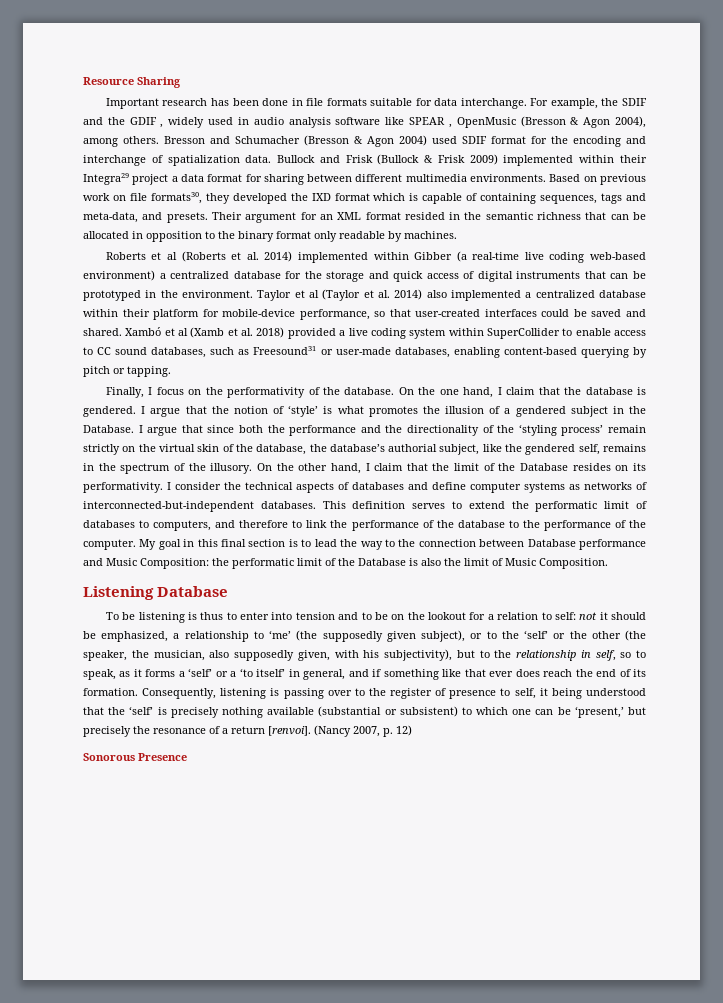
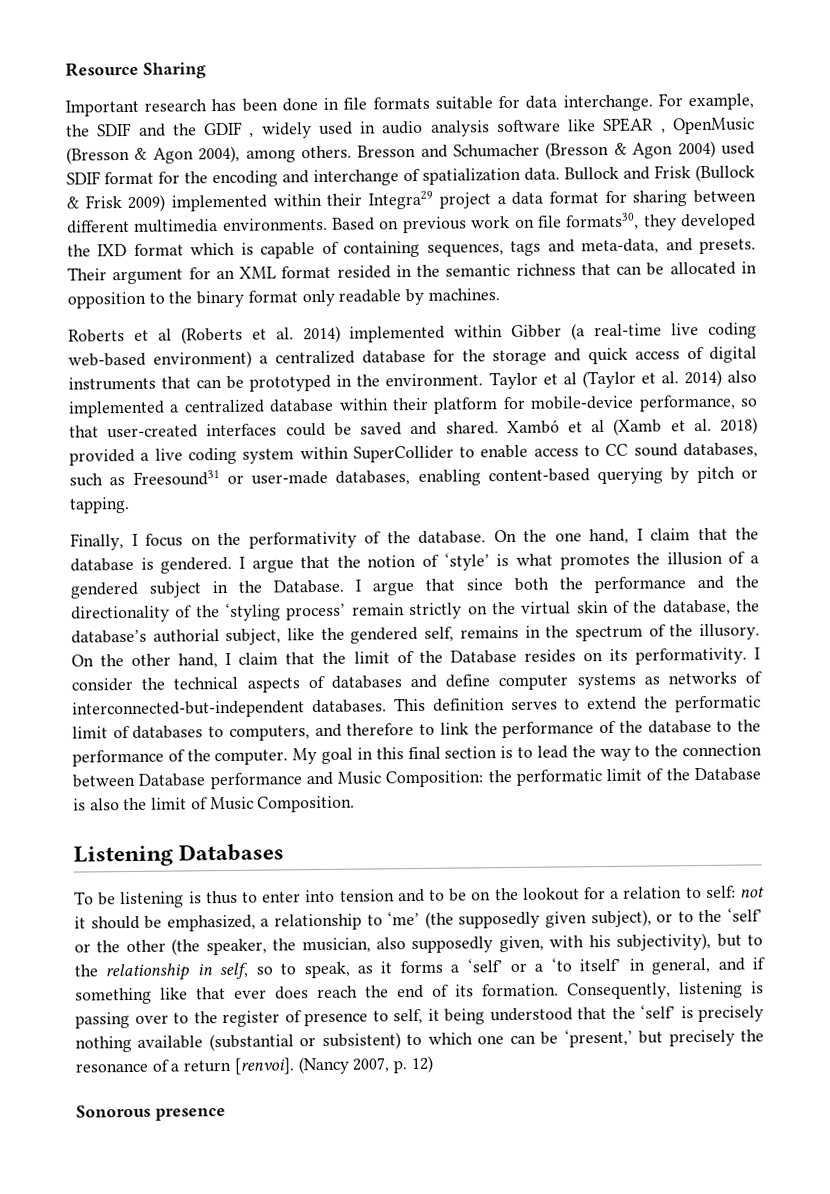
[157,586,229,597] Database -> [178,843,285,862] Databases
[138,753,187,761] Presence -> [154,1108,226,1121] presence

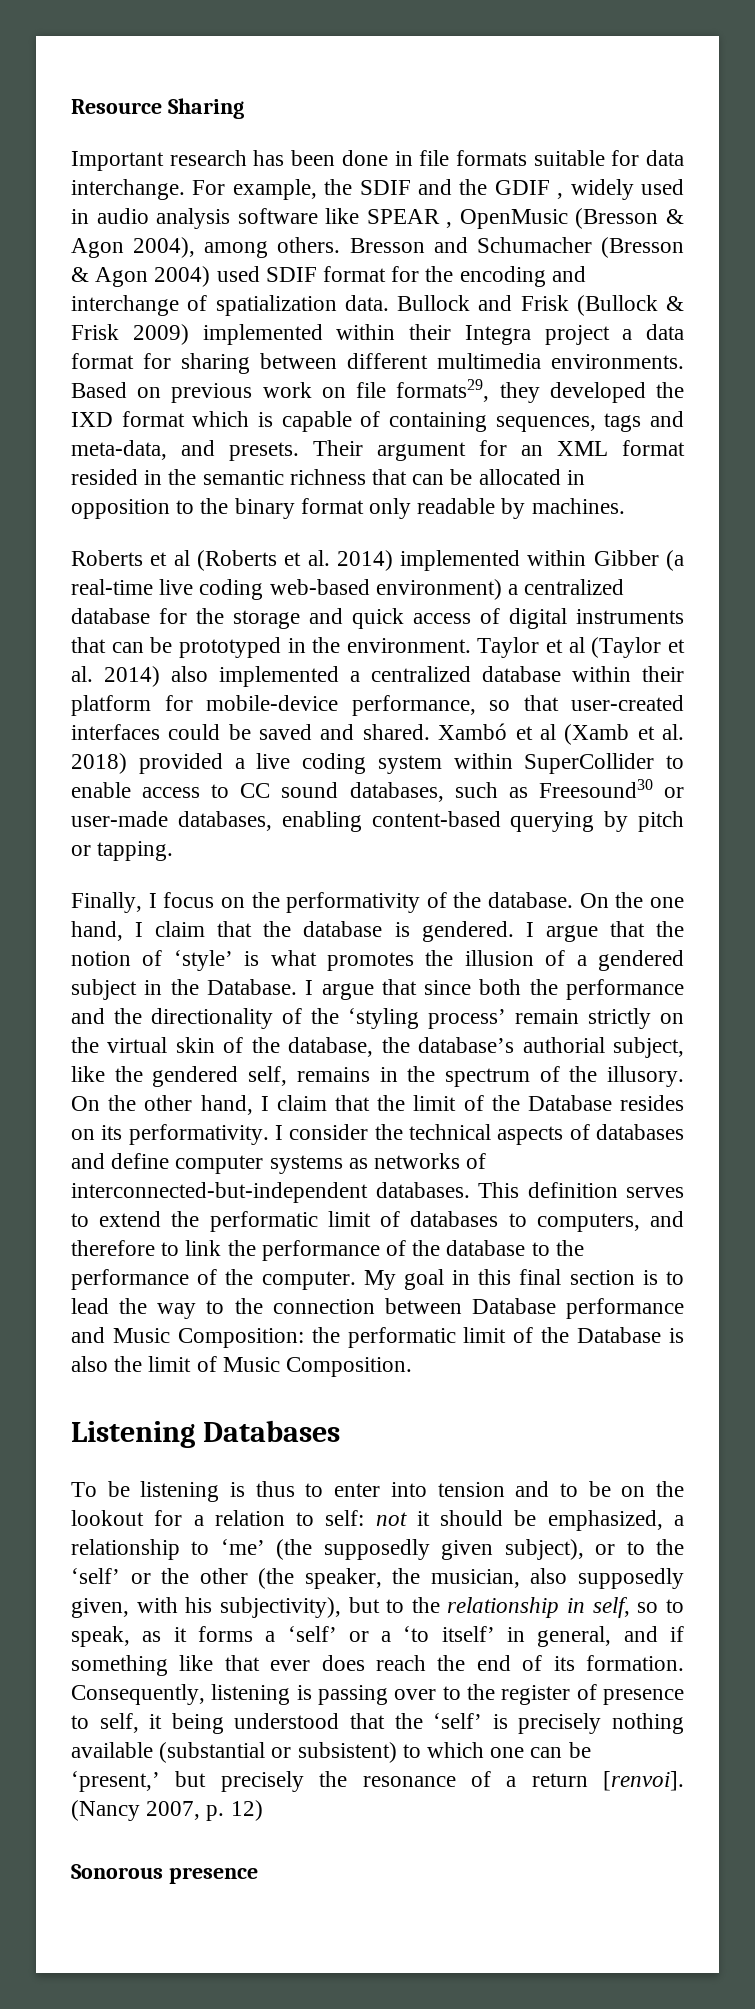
[368,190,434,210] Integra29 -> [464,325,531,345] Integra
[565,212,640,231] formats30, -> [396,379,490,402] formats29,
[132,470,220,486] Freesound31 -> [538,779,653,798] Freesound30

